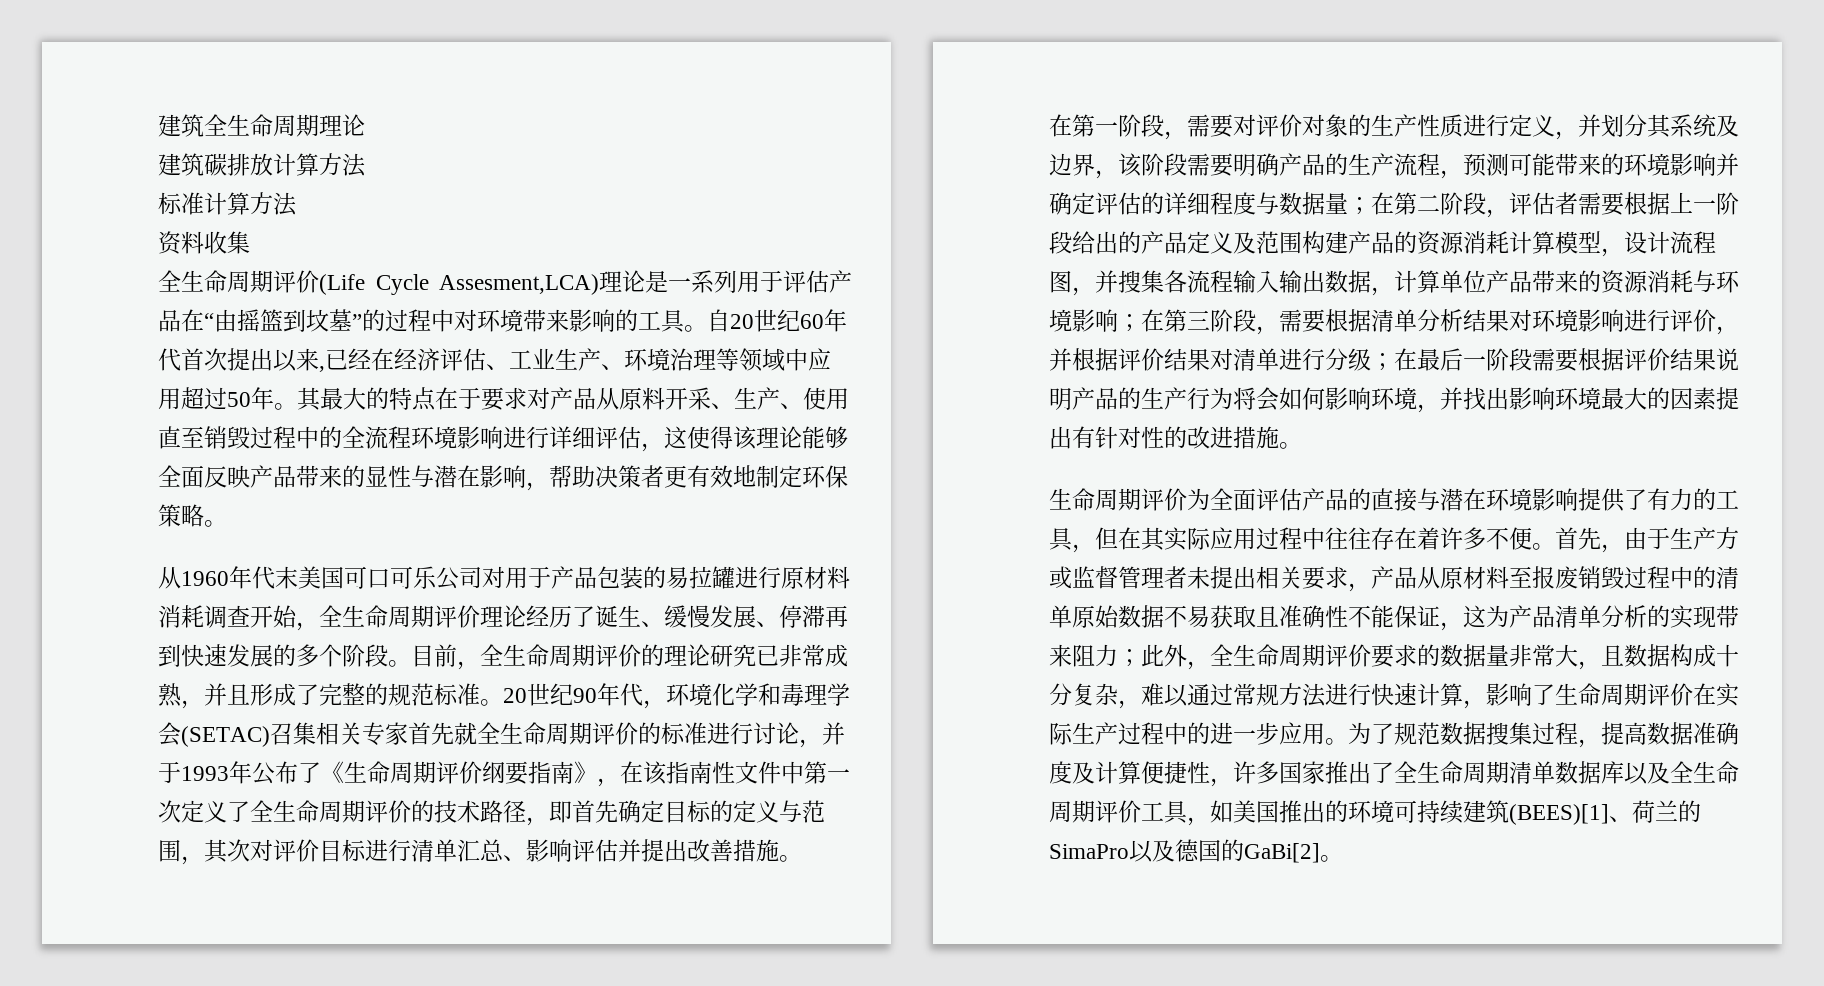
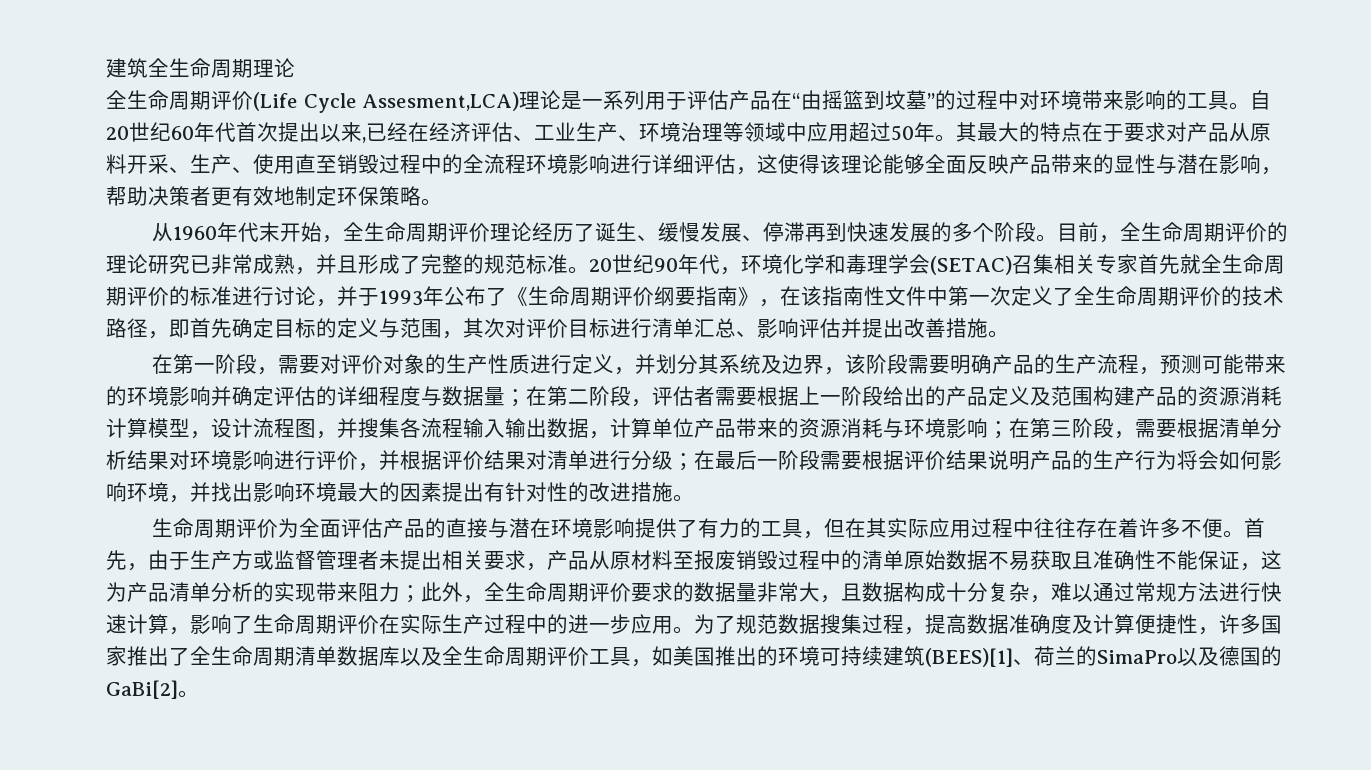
[158,153,366,177] [158,192,297,216] [158,231,250,255] // 建筑碳排放计算方法 // 标准计算方法 // 资料收集 -> (295, 68) none
[298,566,850,590] [158,605,250,628] 美国可口可乐公司对用于产品包装的易拉罐进行原材料消耗调查 -> (280, 232) none

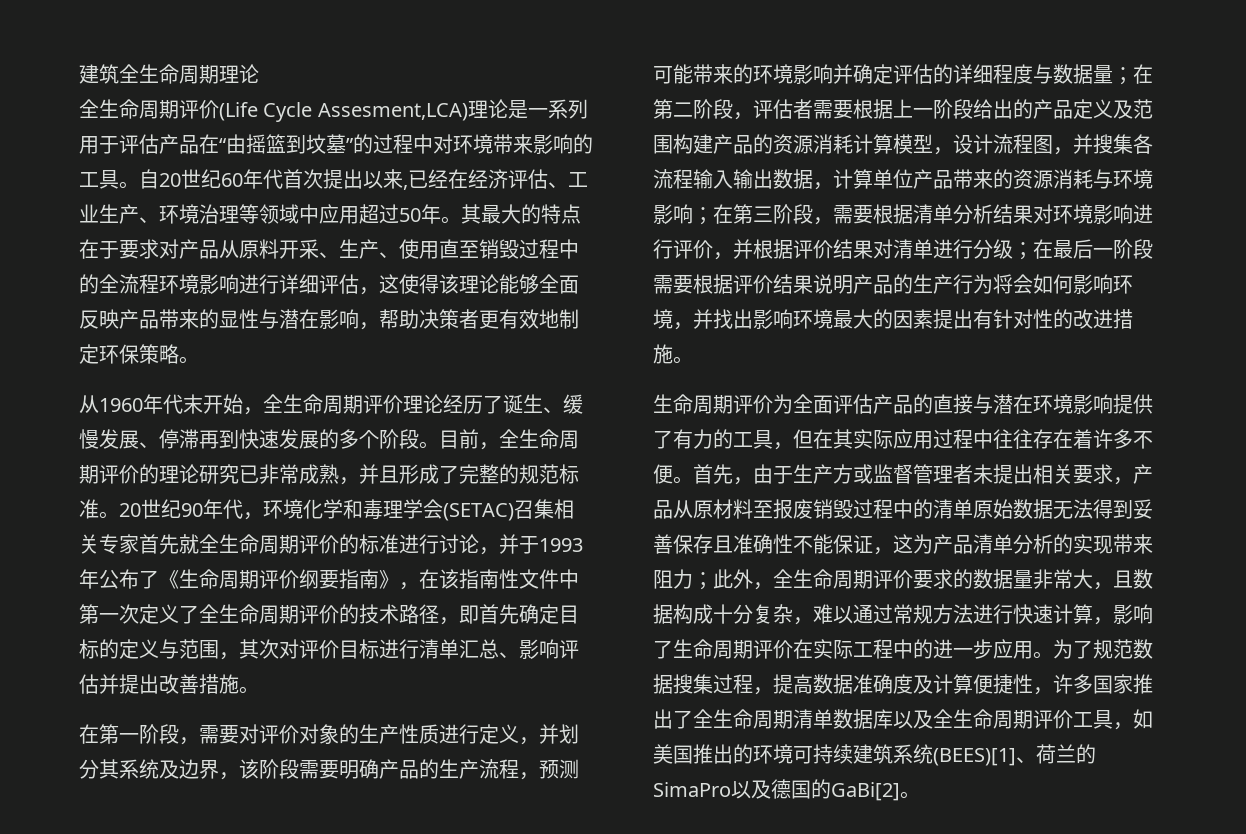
[988,550,1072,571] 不易获取 -> [1053,499,1153,519] [653,534,713,554] 无法得到妥善保存
[442,614,505,634] 生产过 -> [853,642,873,657] 工
(925, 656) none -> [893,744,933,764] 系统

